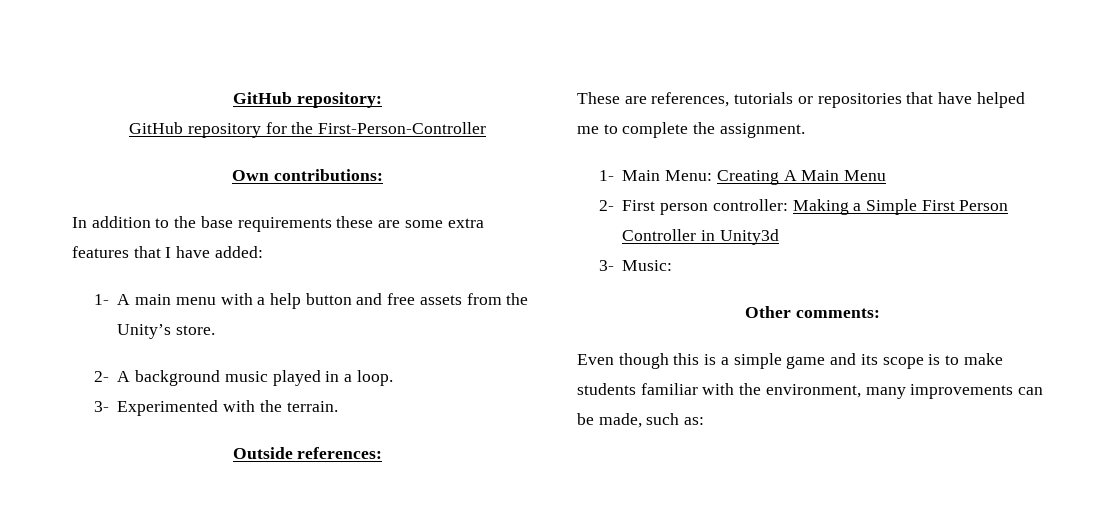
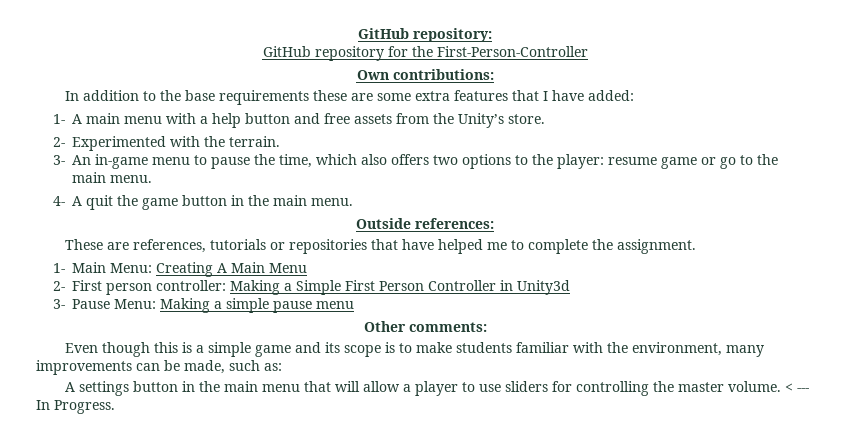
[117,370,393,386] [93,400,338,416] A background music played in a loop. // 3- Experimented with the terrain. -> [71,136,280,151] [52,154,778,169] [71,172,152,183] [52,195,353,210] Experimented with the terrain. // 3- An in-game menu to pause the time, which also offers two options to the player: resume game or go to the main menu. // 4- A quit the game button in the main menu.
[622,260,673,271] Music: -> [71,298,354,313] Pause Menu: Making a simple pause menu
(705, 421) none -> [65,381,810,396] [36,400,115,414] // A settings button in the main menu that will allow a player to use sliders for controlling the master volume. < --- In Progress.

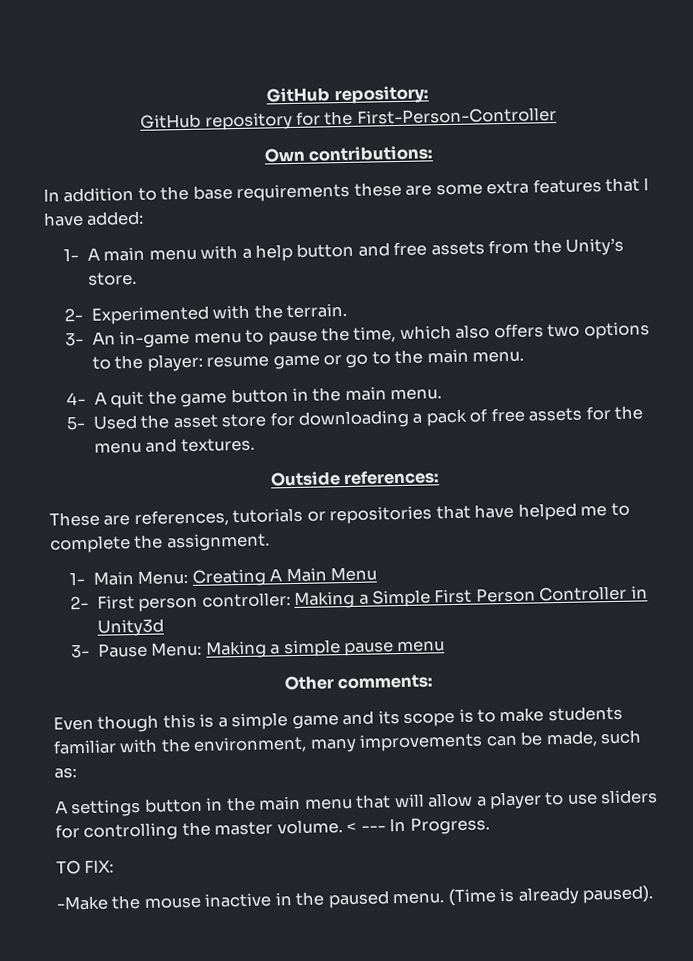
(353, 202) none -> [66,405,644,431] [93,437,255,454] // 5- Used the asset store for downloading a pack of free assets for the menu and textures.
(115, 407) none -> [56,859,115,875] [56,885,655,911] // TO FIX: // -Make the mouse inactive in the paused menu. (Time is already paused).

